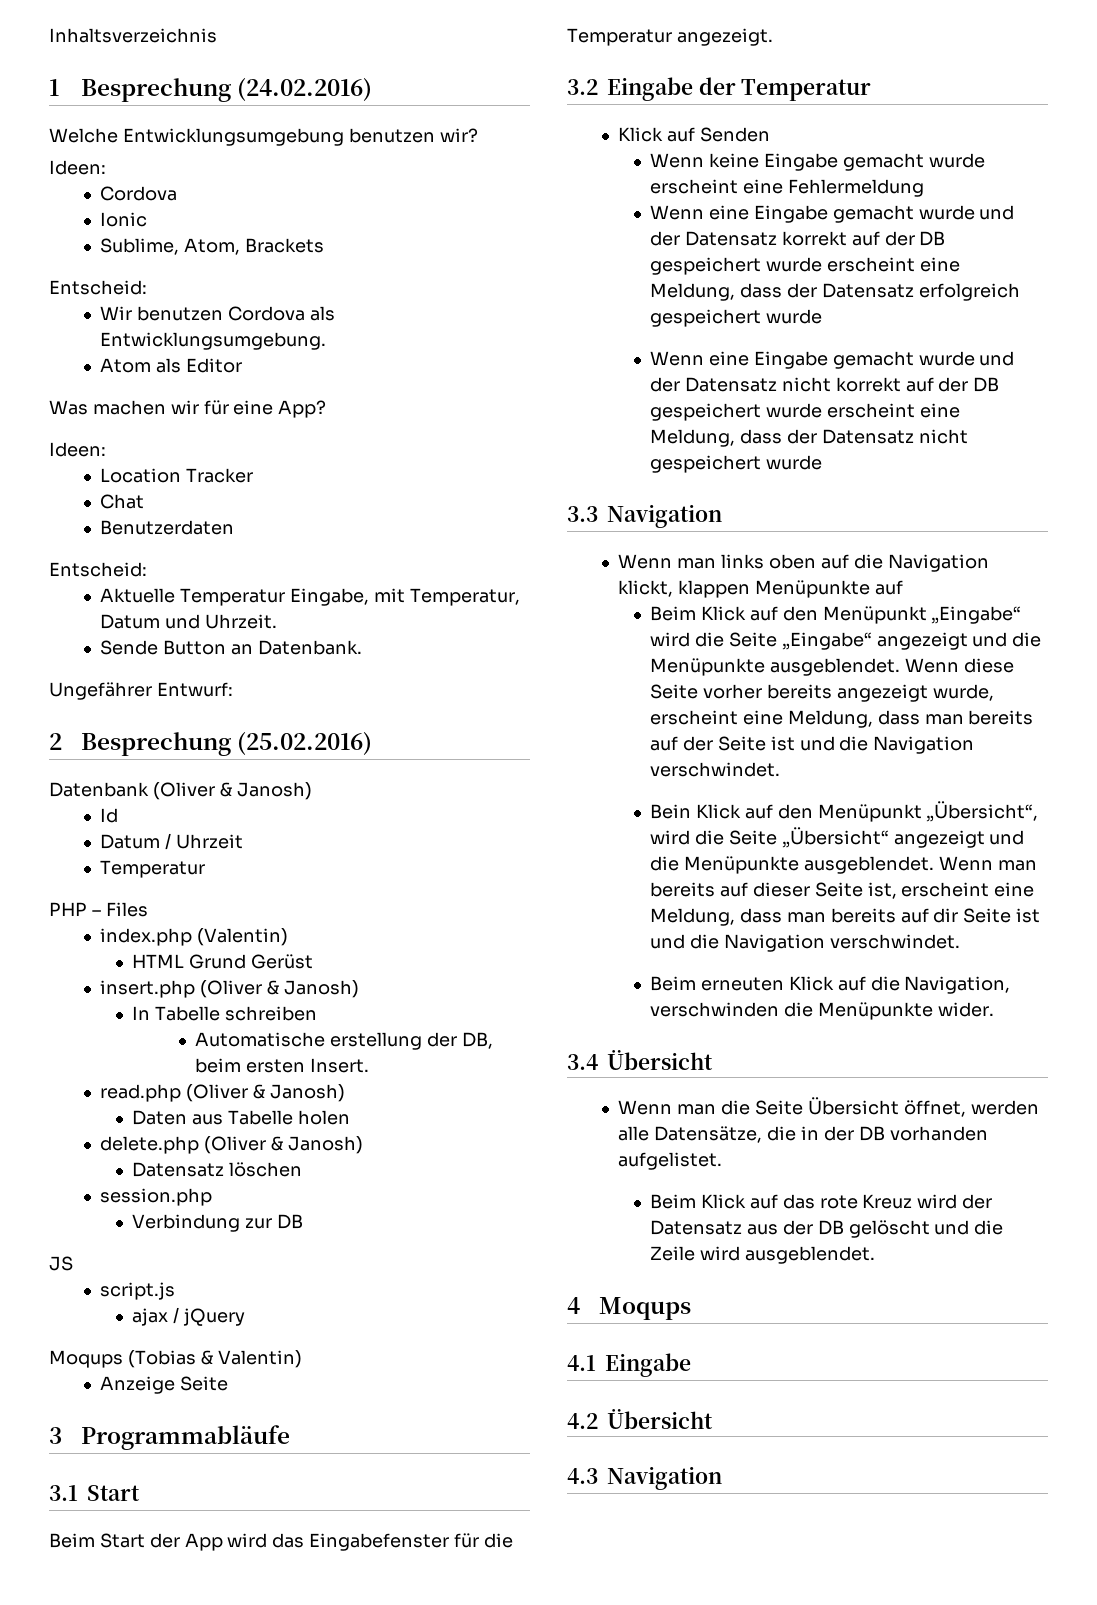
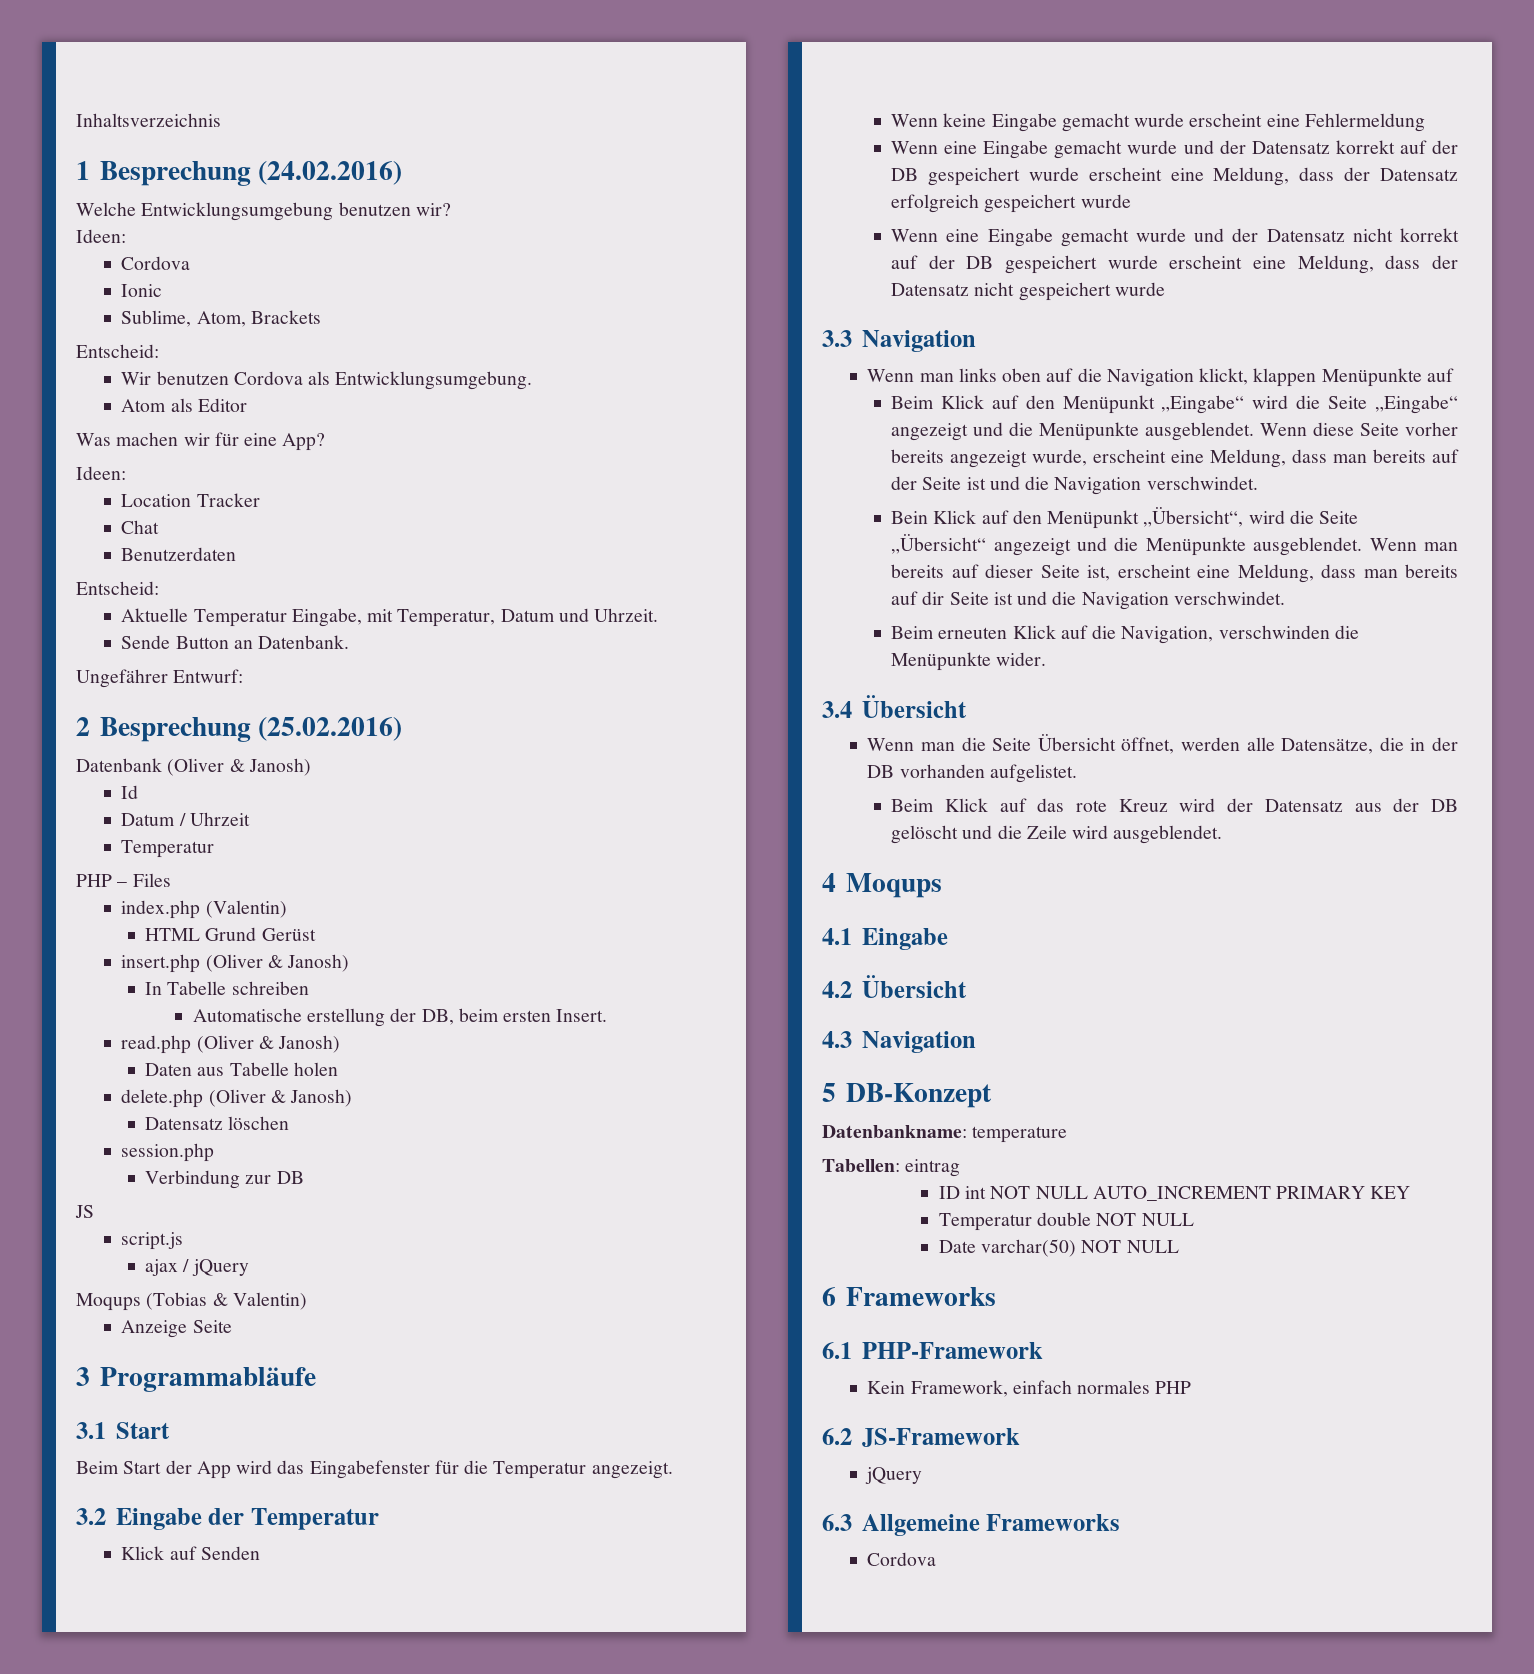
(722, 1478) none -> [822,1083,992,1108] [822,1125,1068,1143] [822,1159,961,1177] [938,1186,1411,1201] [938,1212,1194,1231] [938,1239,1179,1257] [822,1287,996,1306] [822,1342,1043,1359] [867,1380,1192,1397] [822,1428,1020,1447] [865,1467,923,1484] [822,1514,1121,1536] [867,1552,937,1566] // 5 DB-Konzept // Datenbankname: temperature // Tabellen: eintrag // ID int NOT NULL AUTO_INCREMENT PRIMARY KEY // Temperatur double NOT NULL // Date varchar(50) NOT NULL // 6 Frameworks // 6.1 PHP-Framework // Kein Framework, einfach normales PHP // 6.2 JS-Framework // jQuery // 6.3 Allgemeine Frameworks // Cordova

